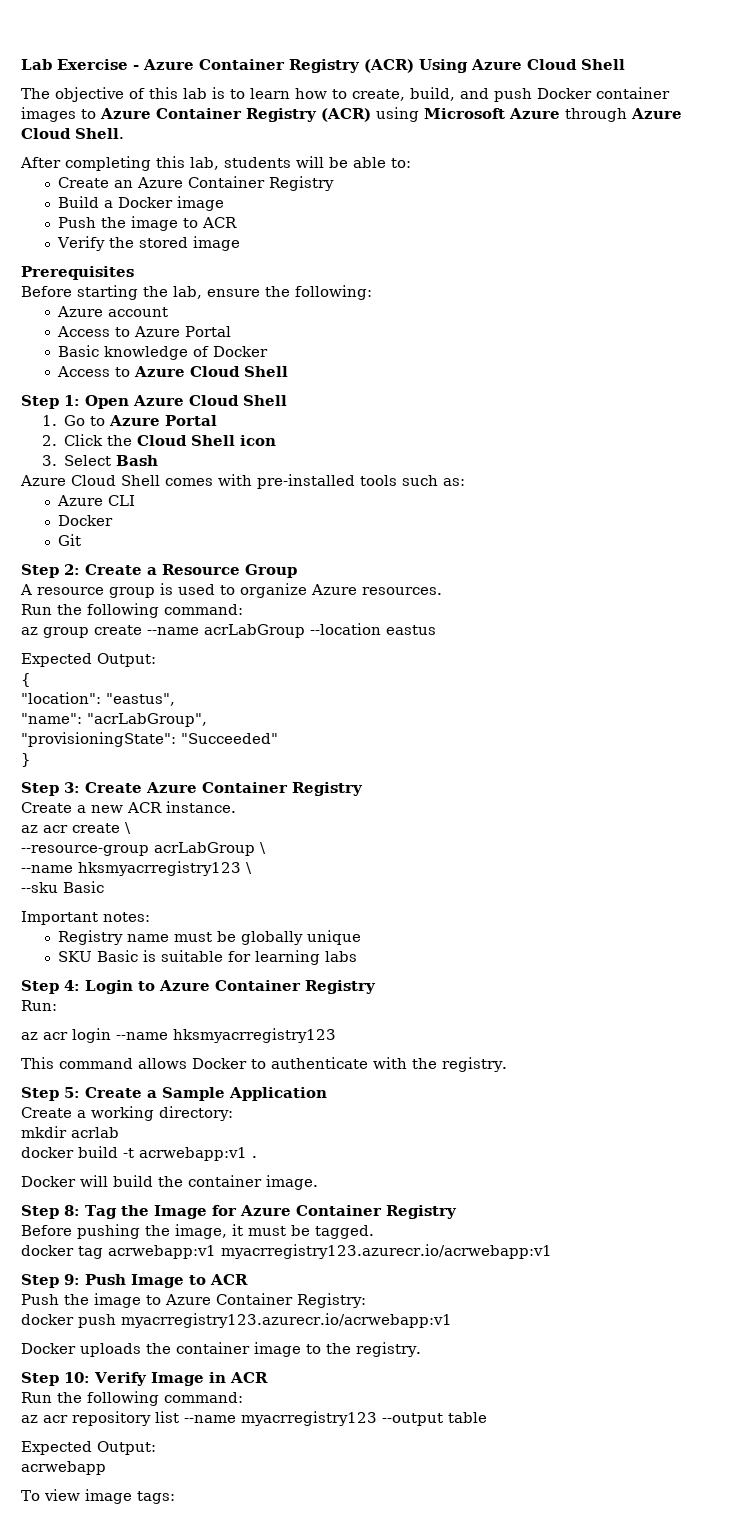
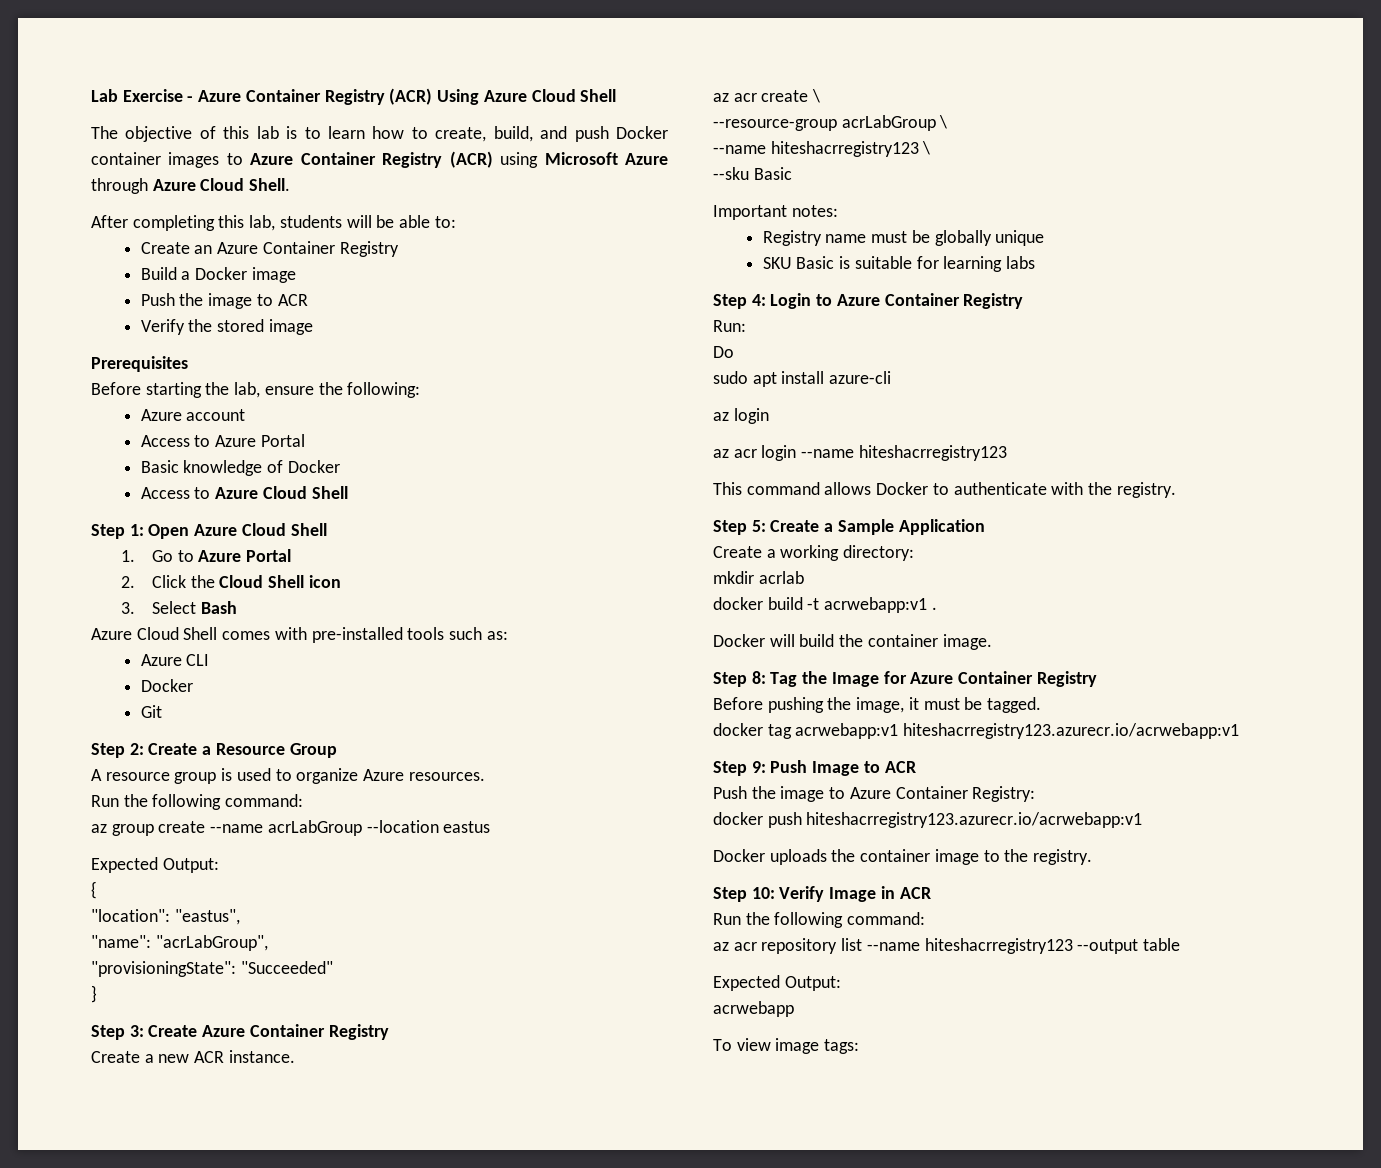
[78,861,241,876] hksmyacrregistry123 -> [770,141,919,157] hiteshacrregistry123
(57, 1005) none -> [713,346,734,358] [713,371,892,387] [713,408,769,424] // Do // sudo apt install azure-cli // az login
[173,1028,336,1043] hksmyacrregistry123 -> [858,445,1007,461] hiteshacrregistry123
[221,1244,552,1259] myacrregistry123.azurecr.io/acrwebapp:v1 -> [903,723,1240,739] hiteshacrregistry123.azurecr.io/acrwebapp:v1
[121,1313,452,1328] myacrregistry123.azurecr.io/acrwebapp:v1 -> [806,812,1143,828] hiteshacrregistry123.azurecr.io/acrwebapp:v1
[241,1411,377,1426] myacrregistry123 -> [924,938,1073,954] hiteshacrregistry123

